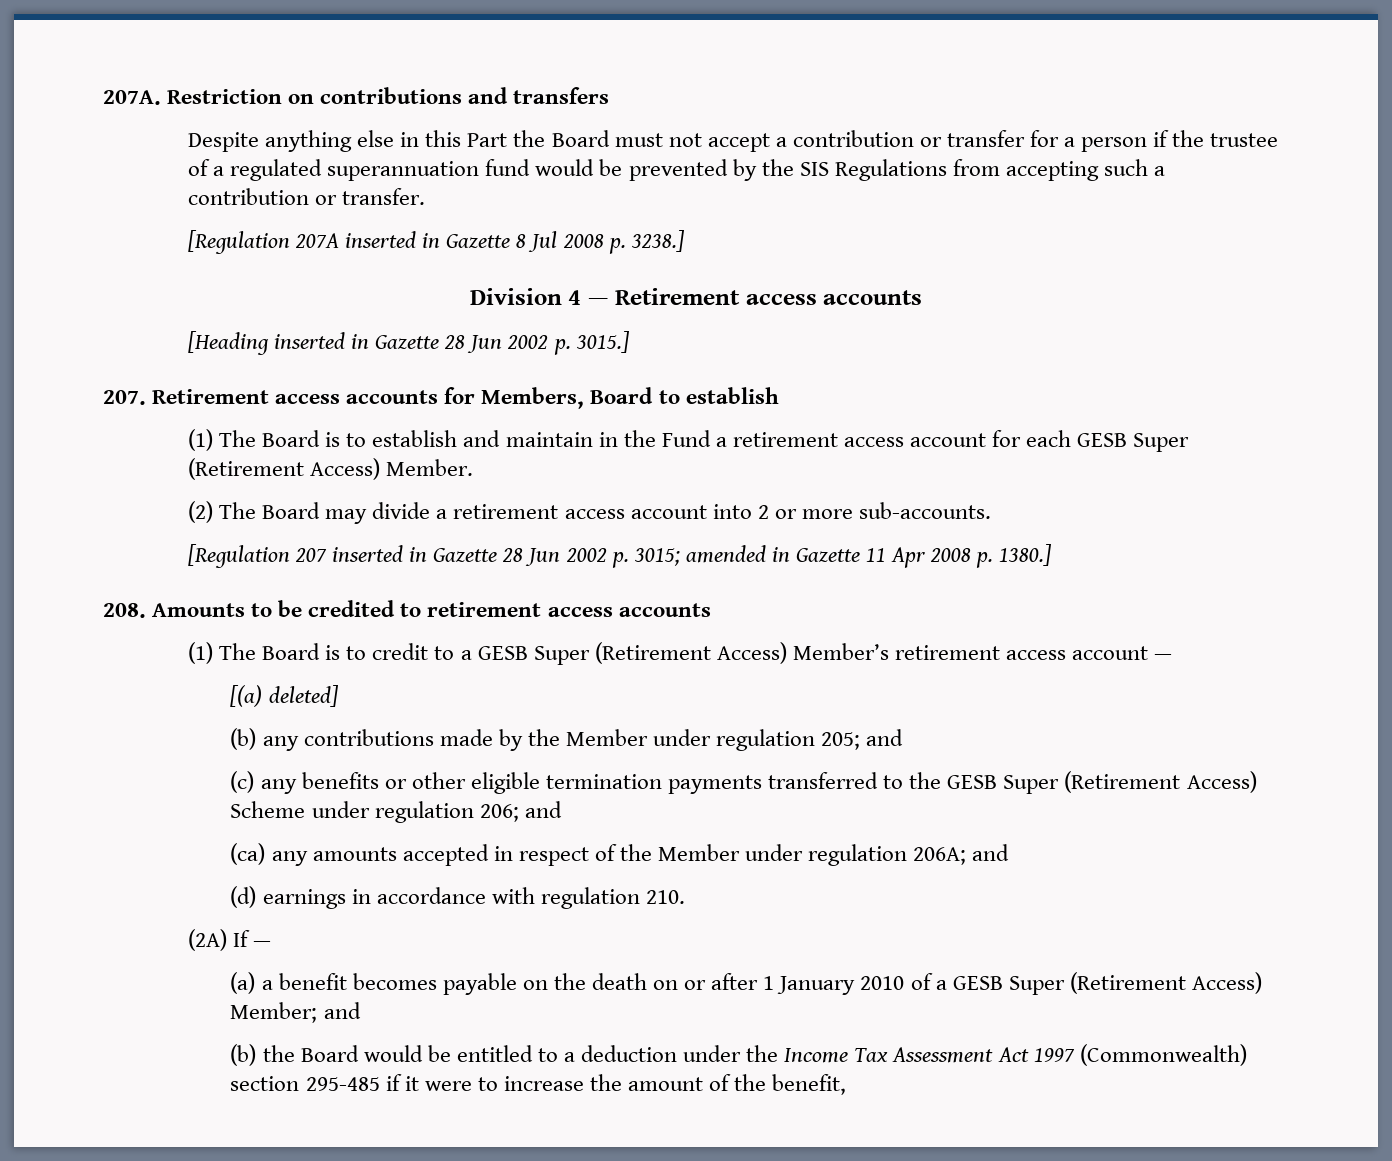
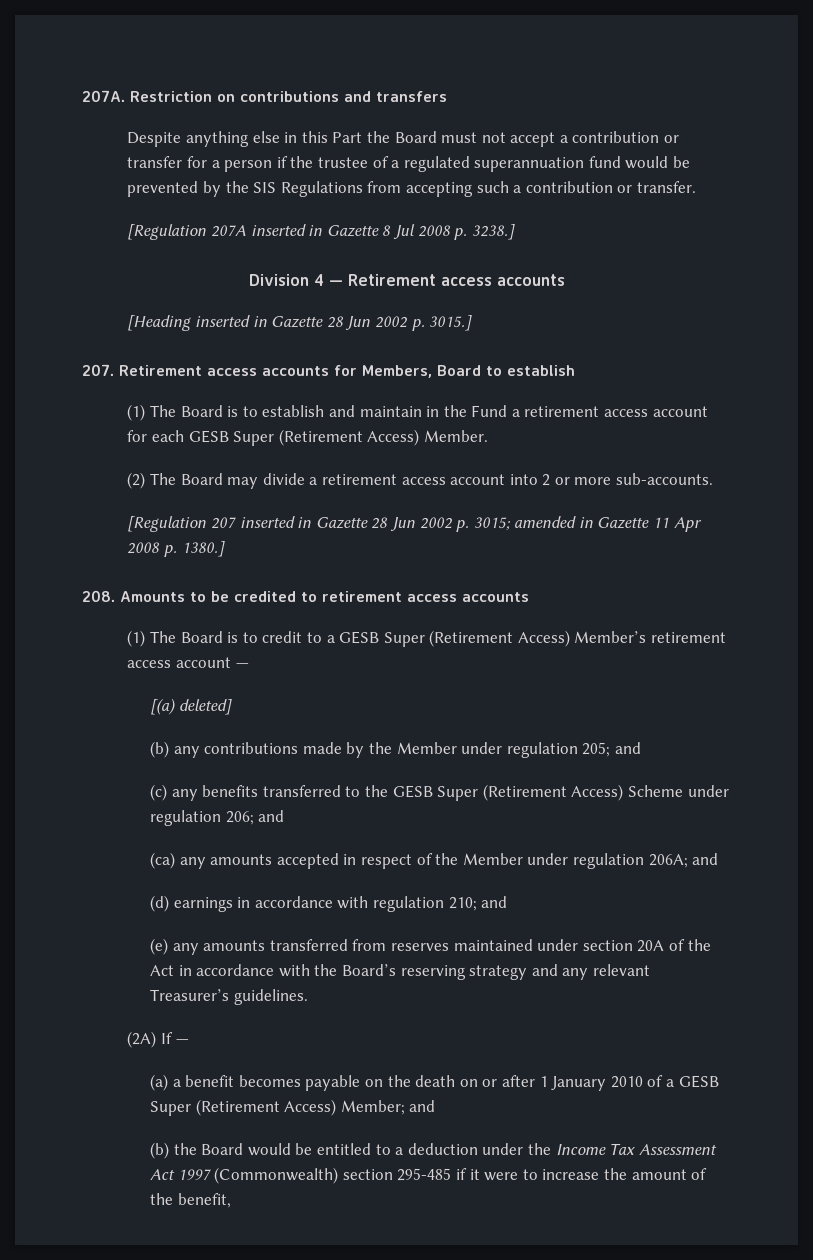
[384,772,763,794] or other eligible termination payments -> (259, 791) none
[645,890,685,904] 210. -> [448,896,508,911] [150,938,711,955] [150,964,650,980] [150,989,308,1005] 210; and // (e) any amounts transferred from reserves maintained under section 20A of the Act in accordance with the Board’s reserving strategy and any relevant Treasurer’s guidelines.

